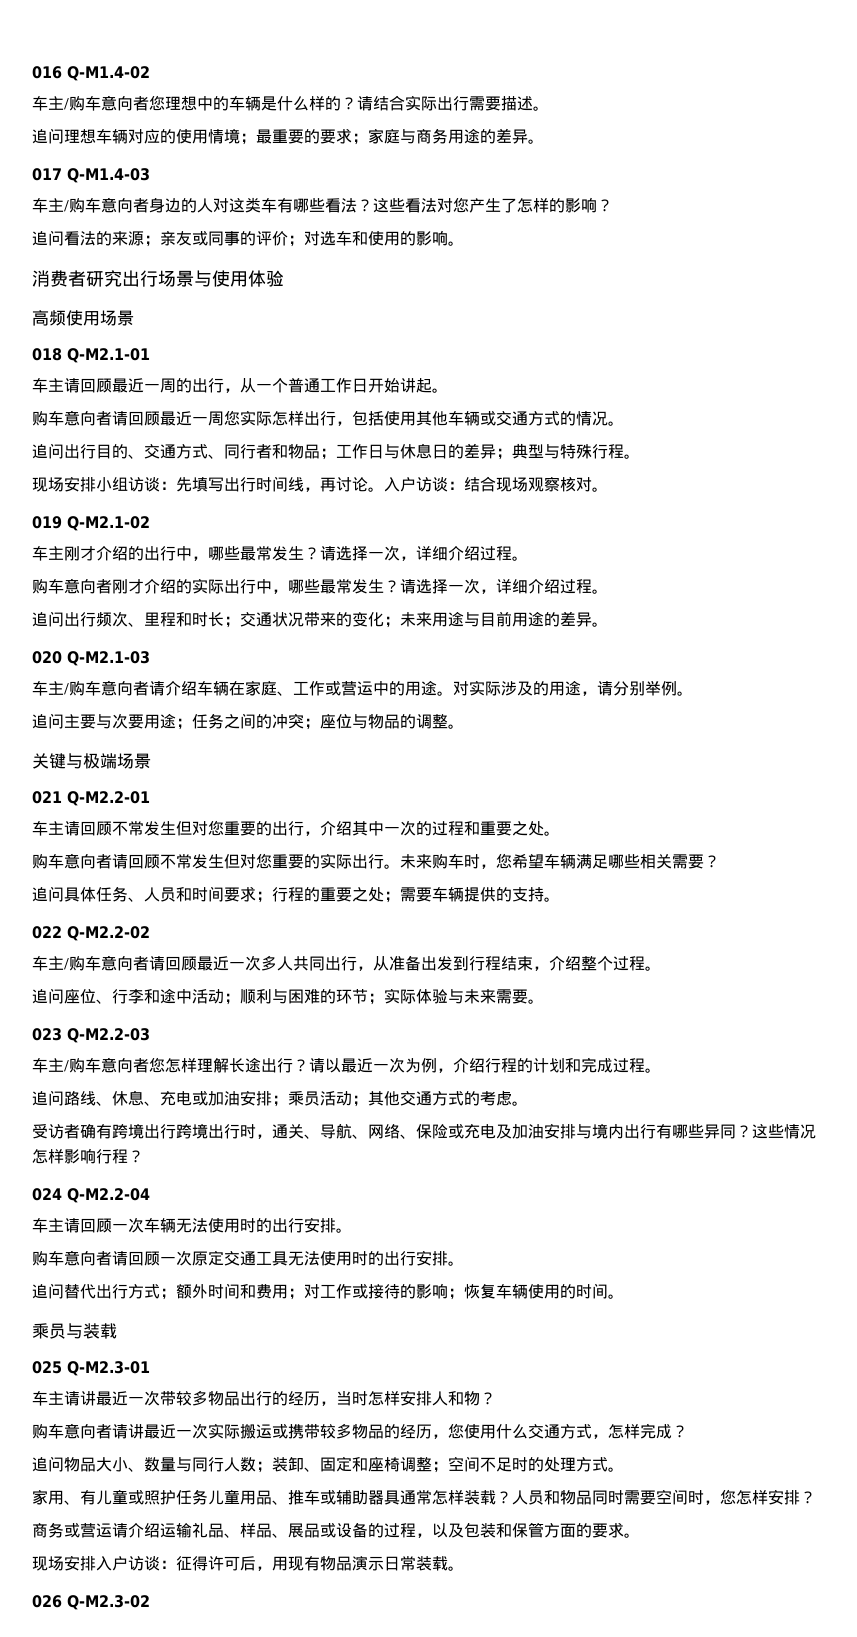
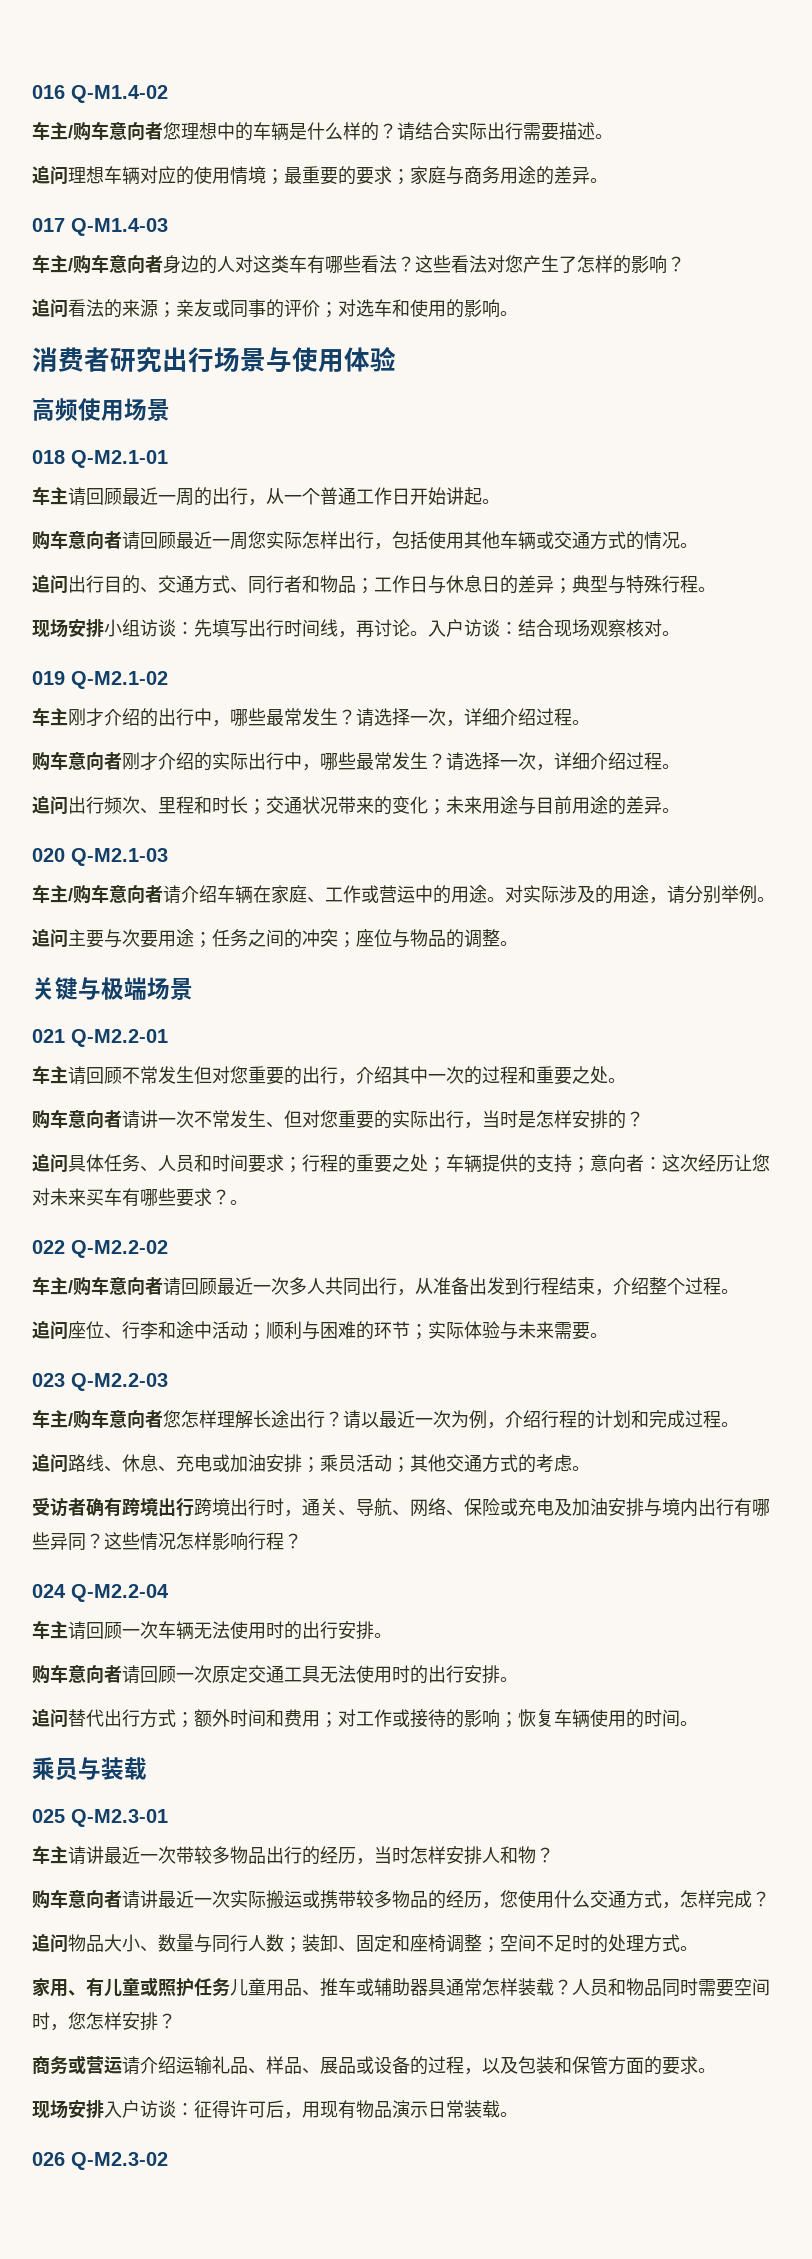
[128,854,224,869] 回顾不常发生 -> [140,1110,284,1128] 讲一次不常发生、
[384,853,704,869] 。未来购车时，您希望车辆满足哪些相关需要 -> [464,1110,626,1129] ，当时是怎样安排的
[400,887,432,902] 需要 -> (446, 1165) none
(544, 894) none -> [572,1154,770,1173] [32,1188,230,1207] ；意向者：这次经历让您对未来买车有哪些要求？

